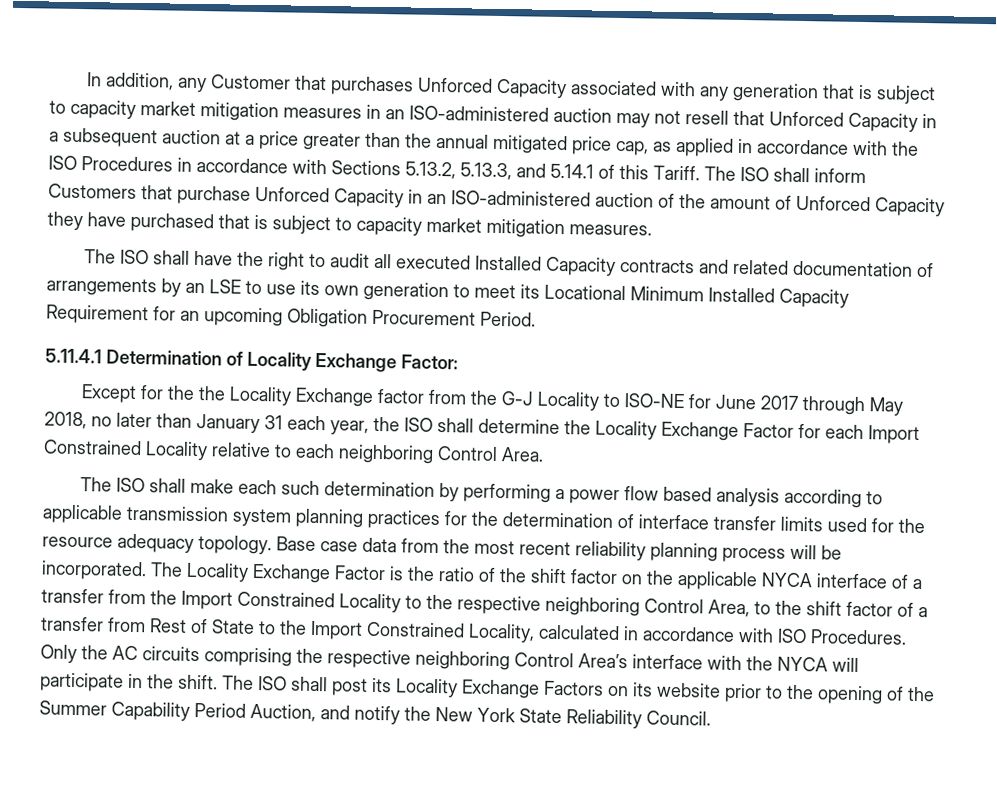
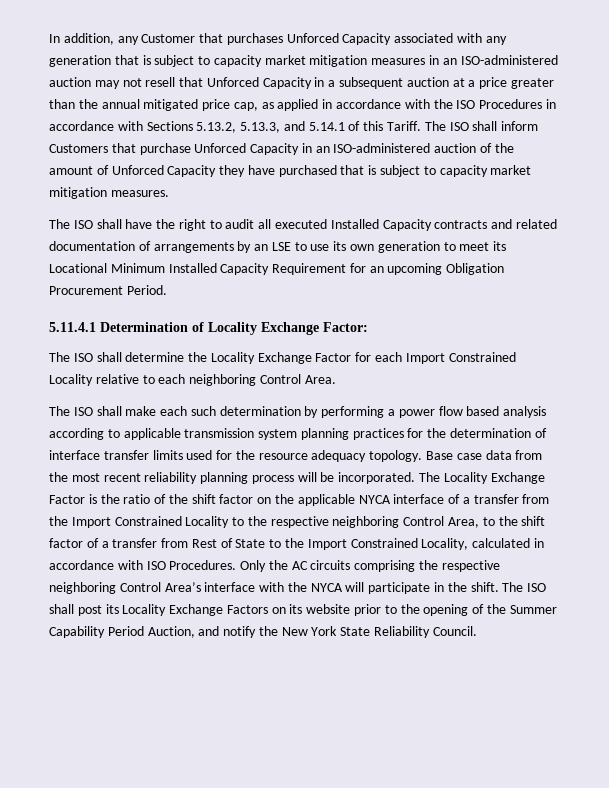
[81,384,904,416] [44,411,400,435] Except for the the Locality Exchange factor from the G-J Locality to ISO-NE for June 2017 through May 2018, no later than January 31 each year, the -> [49,352,70,362] The

